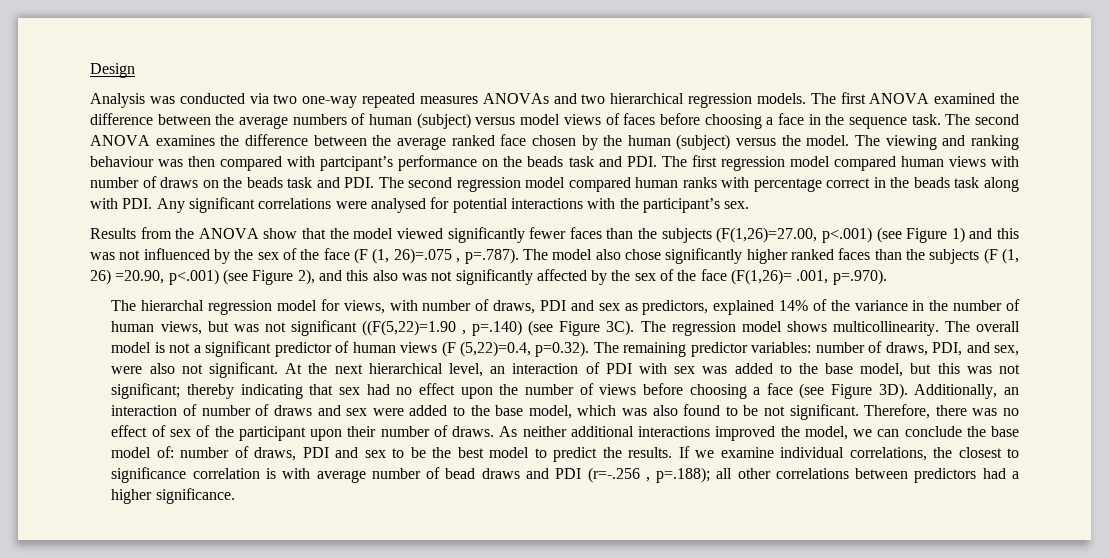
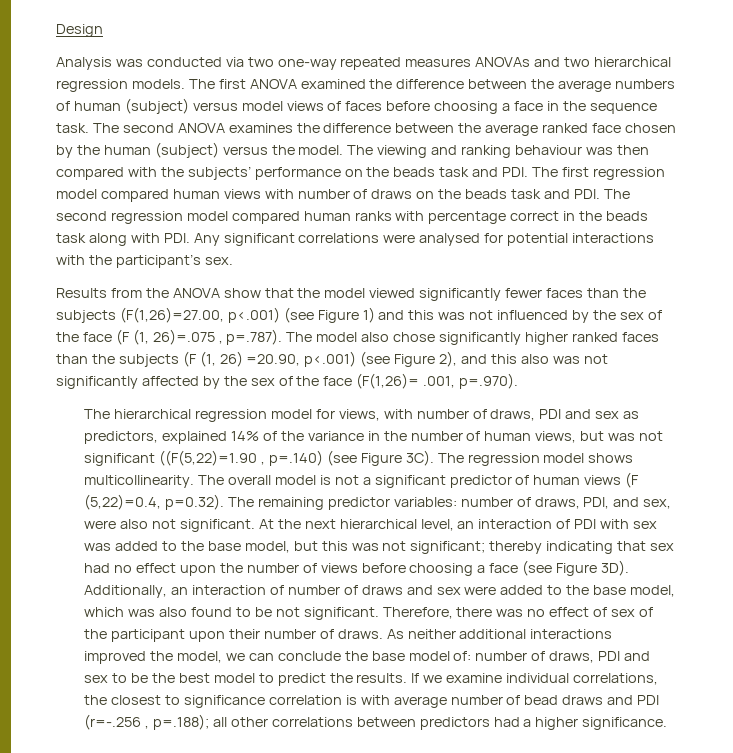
[320,156,394,171] partcipant’s -> [160,166,251,180] the subjects’
[141,300,205,311] hierarchal -> [114,409,192,419] hierarchical

